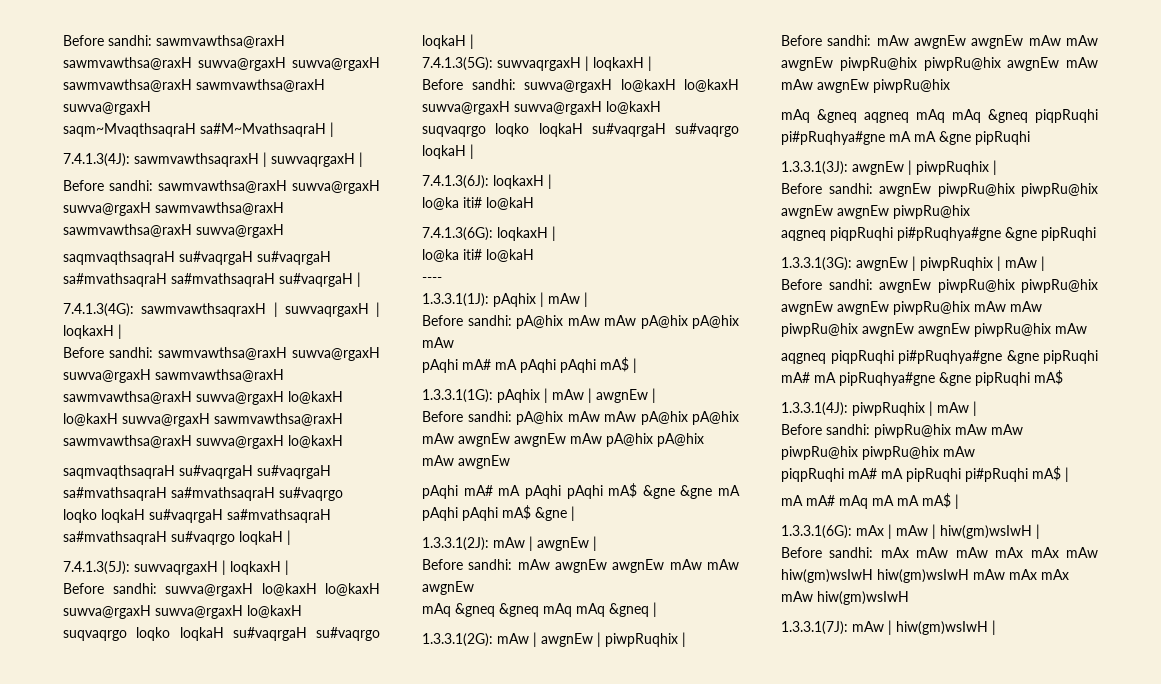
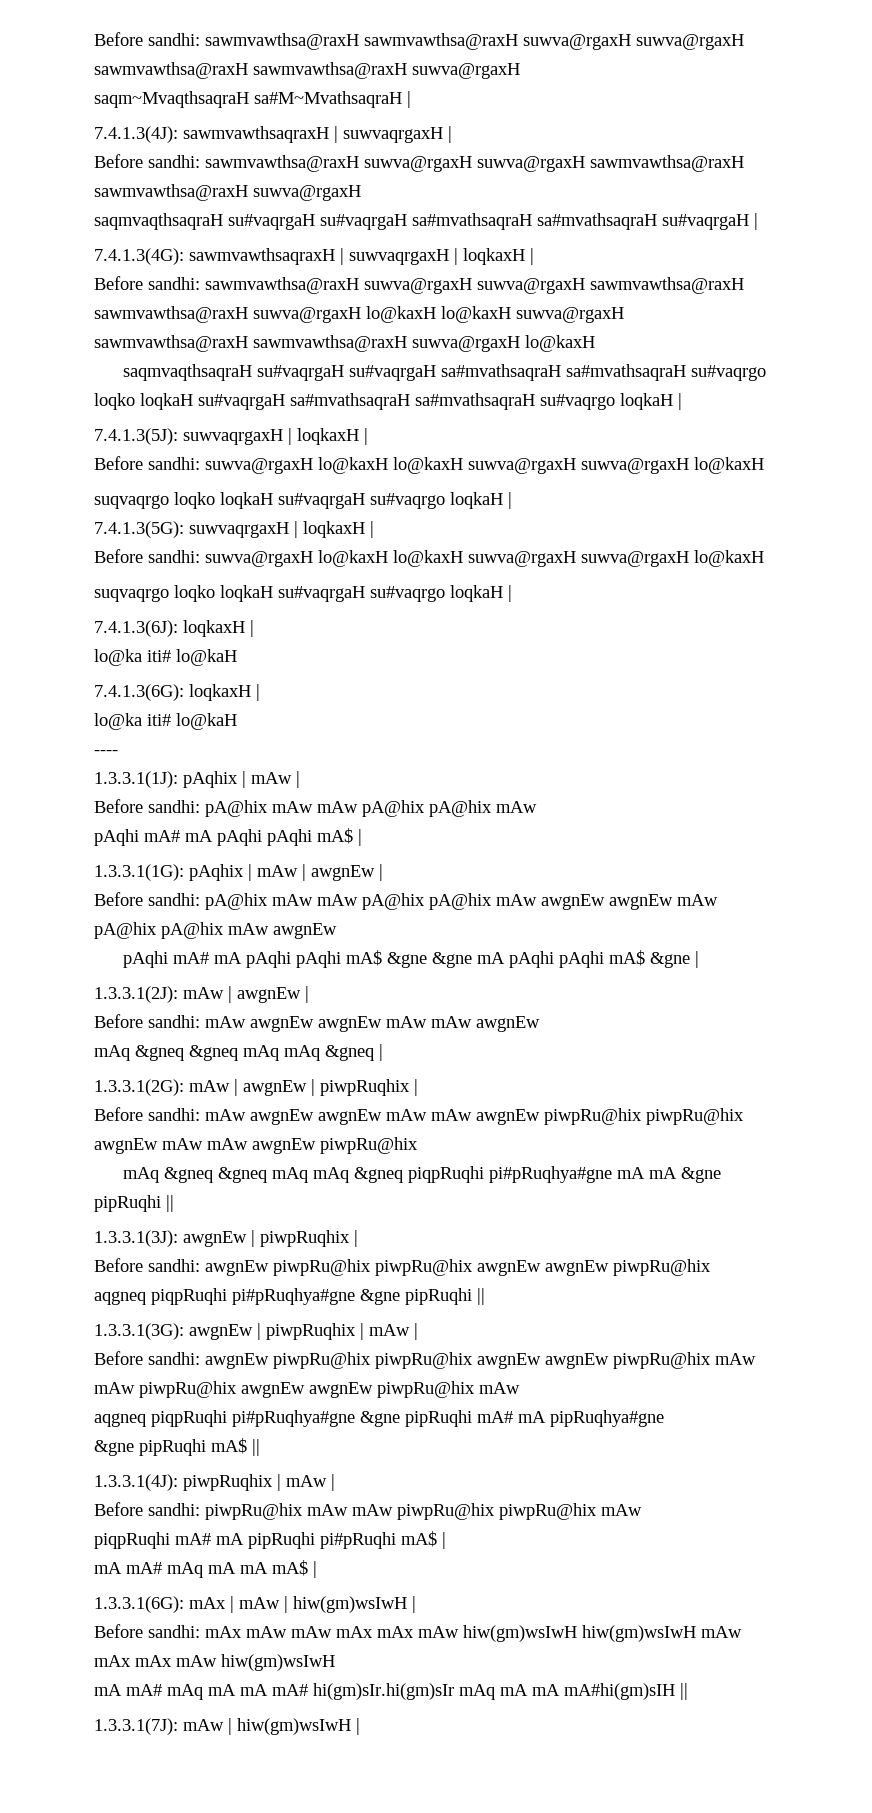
[864,112,909,123] aqgneq -> [217,1167,267,1183] &gneq
(1030, 138) none -> [166,1195,174,1212] ||
(1096, 234) none -> [477,1288,485,1305] ||
(935, 379) none -> (664, 1418) //
(1063, 377) none -> [252,1439,260,1456] ||
(909, 598) none -> [94,1683,688,1700] // mA mA# mAq mA mA mA# hi(gm)sIr.hi(gm)sIr mAq mA mA mA#hi(gm)sIH ||

